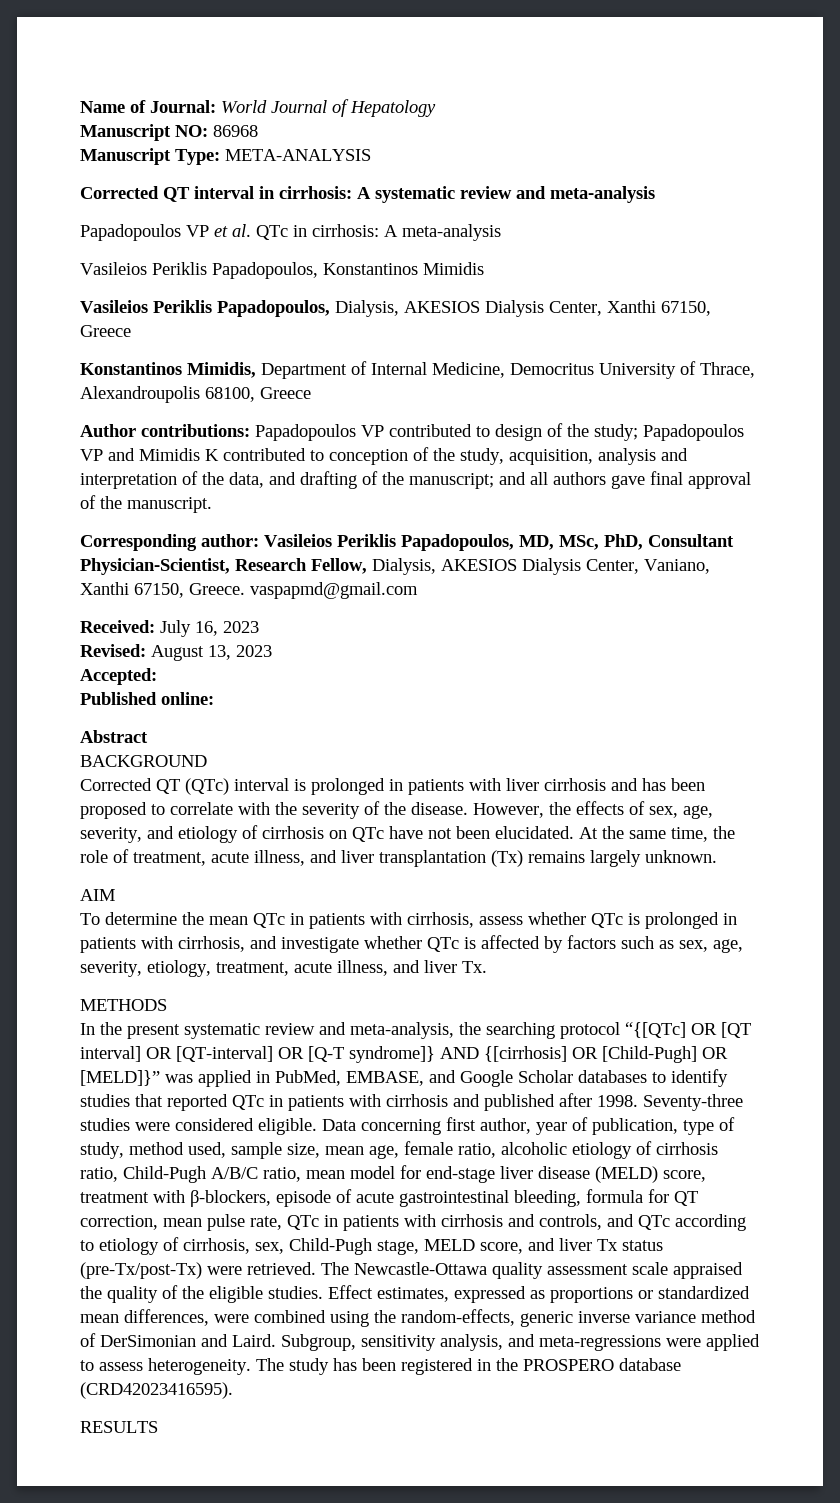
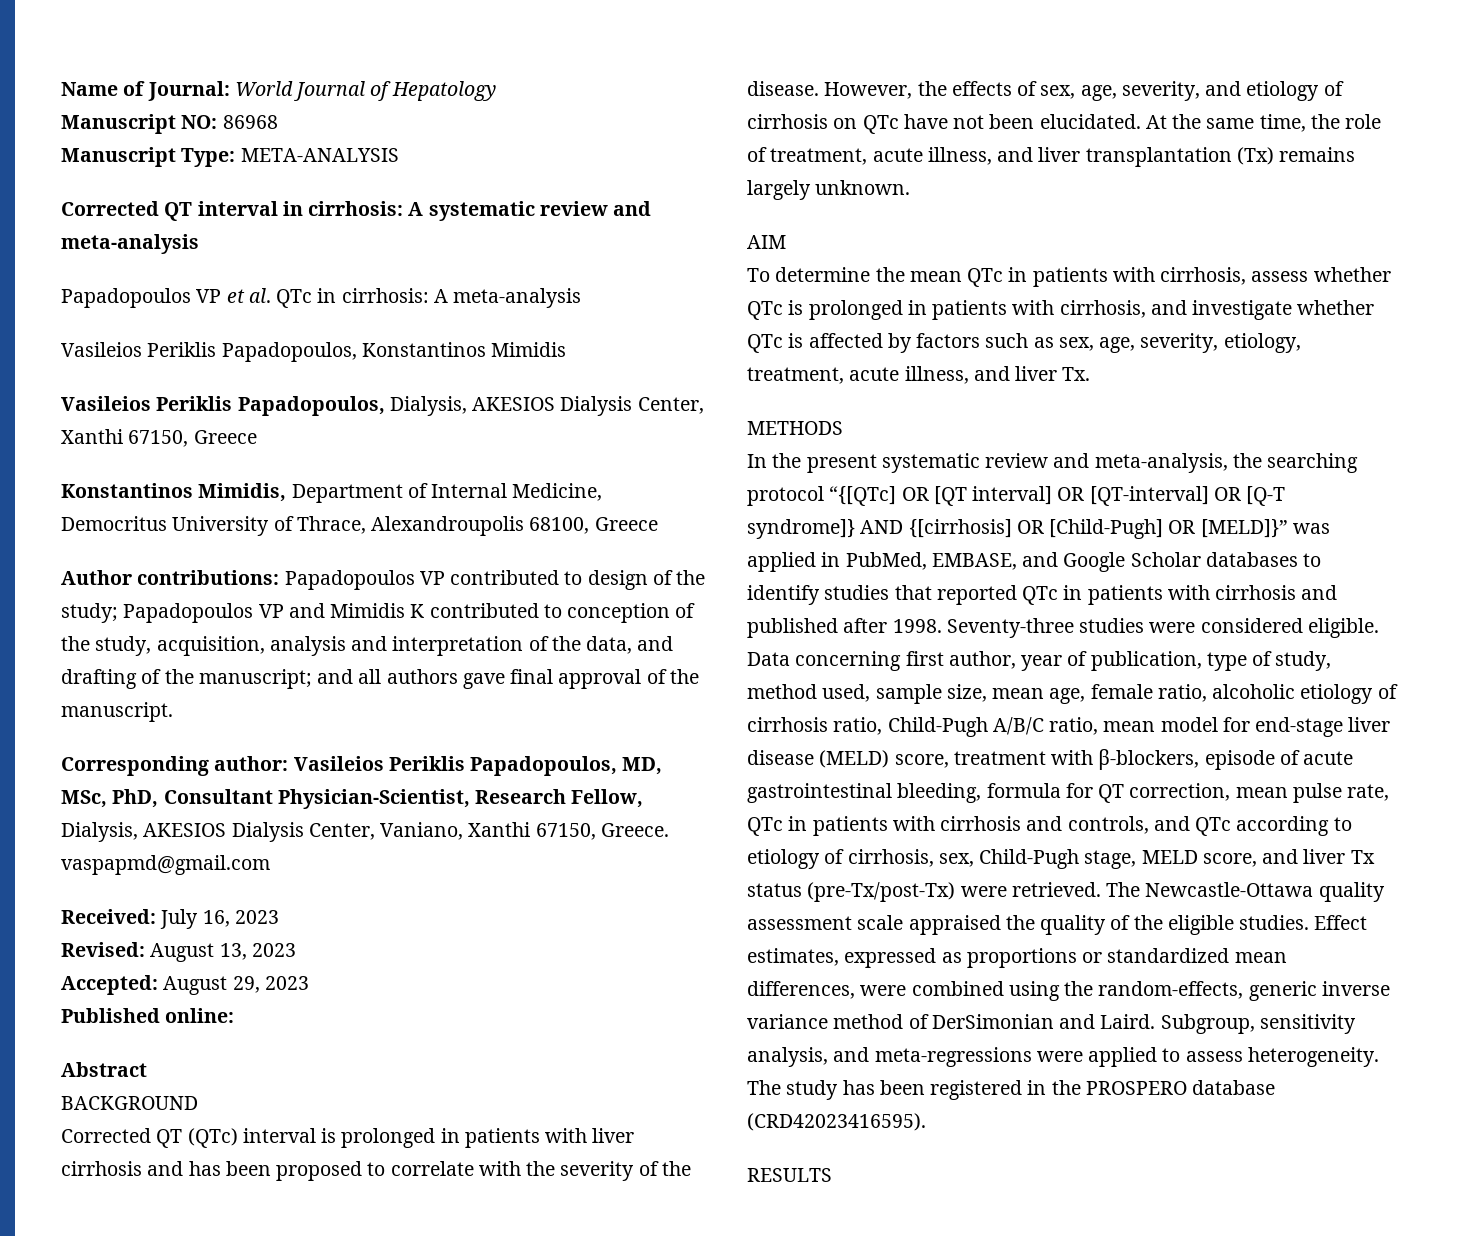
(157, 676) none -> [163,976,309,995] August 29, 2023

